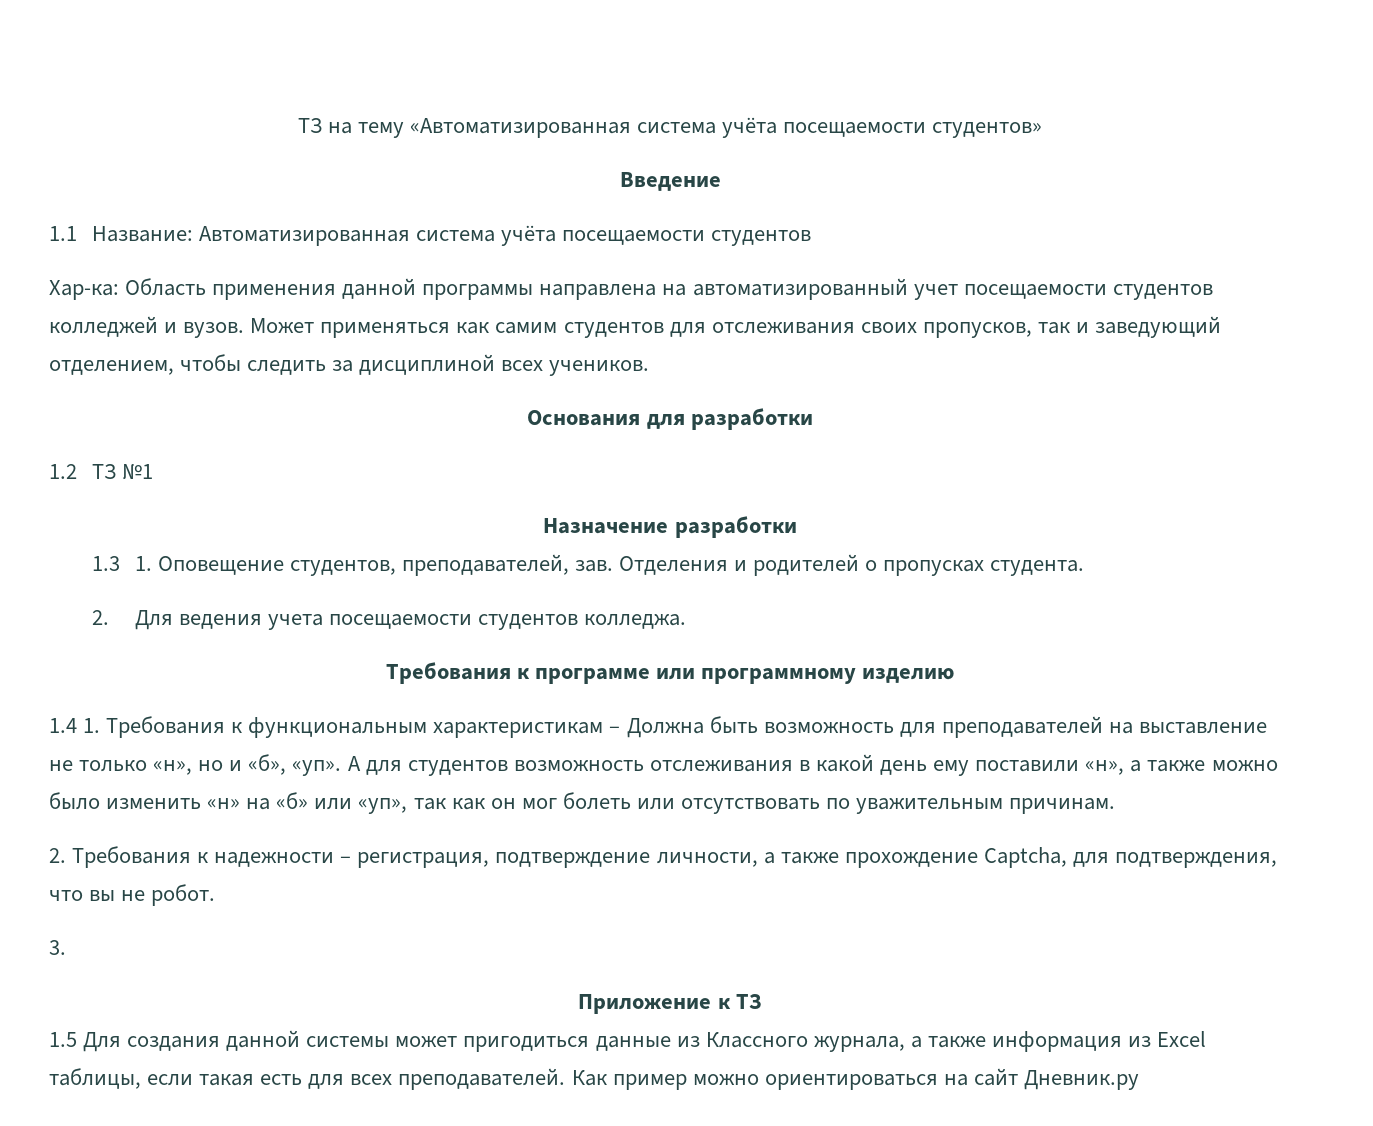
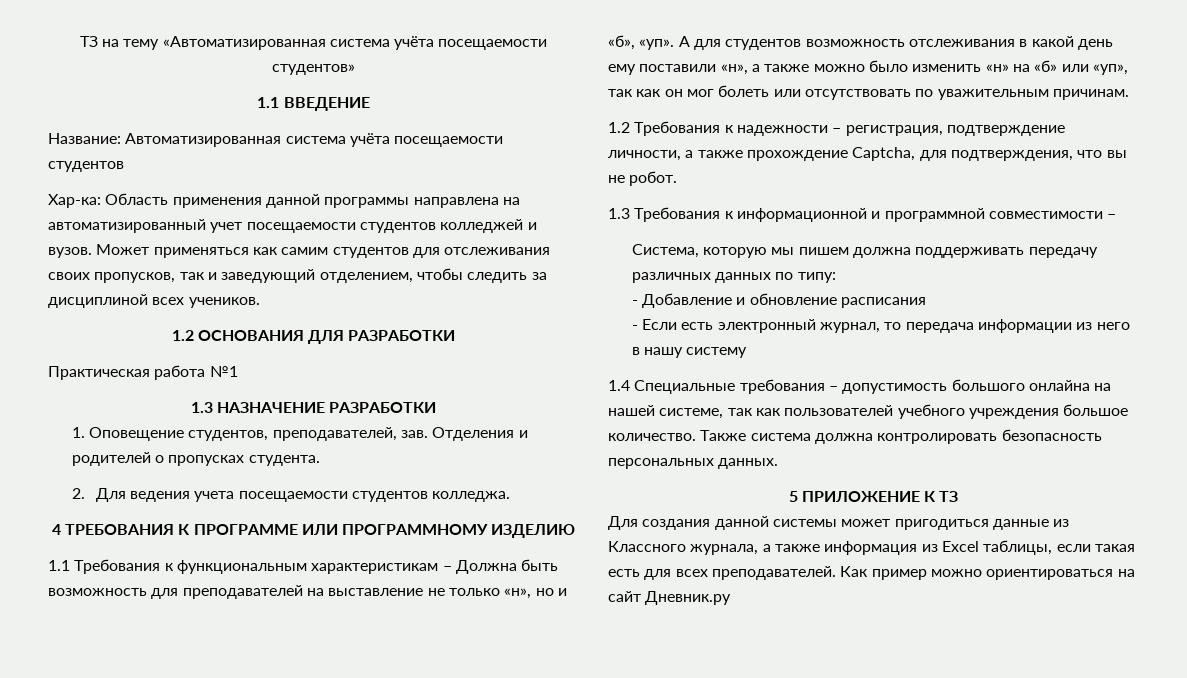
[619,172,721,191] [49,226,77,241] Введение // 1.1 -> [257,97,370,111] 1.1 ВВЕДЕНИЕ //
[527,408,813,430] [49,464,153,480] [543,516,797,538] [91,556,120,571] Основания для разработки // 1.2 ТЗ №1 // Назначение разработки // 1.3 -> [171,330,456,344] [48,365,238,380] [190,402,437,413] 1.2 ОСНОВАНИЯ ДЛЯ РАЗРАБОТКИ // Практическая работа №1 // 1.3 НАЗНАЧЕНИЕ РАЗРАБОТКИ //
[385,662,955,684] [49,718,101,733] Требования к программе или программному изделию // 1.4 1. -> [51,524,576,538] [48,560,70,571] 4 ТРЕБОВАНИЯ К ПРОГРАММЕ ИЛИ ПРОГРАММНОМУ ИЗДЕЛИЮ // 1.1
[49,848,66,863] 2. -> [608,122,630,133] 1.2
[49,940,66,955] [578,994,731,1014] 3. // Приложение к -> [608,207,1117,222] [631,244,1098,258] [631,272,836,283] [631,293,927,308] [631,319,1130,333] [631,347,748,358] [608,379,1112,394] [608,404,1129,419] [608,429,1102,444] [608,458,779,469] [788,491,937,502] 1.3 Требования к информационной и программной совместимости – // Система, которую мы пишем должна поддерживать передачу различных данных по типу: // - Добавление и обновление расписания // - Если есть электронный журнал, то передача информации из него в нашу систему // 1.4 Специальные требования – допустимость большого онлайна на нашей системе, так как пользователей учебного учреждения большое количество. Также система должна контролировать безопасность персональных данных. // 5 ПРИЛОЖЕНИЕ К
[49,1032,77,1047] 1.5 -> (959, 496) none

